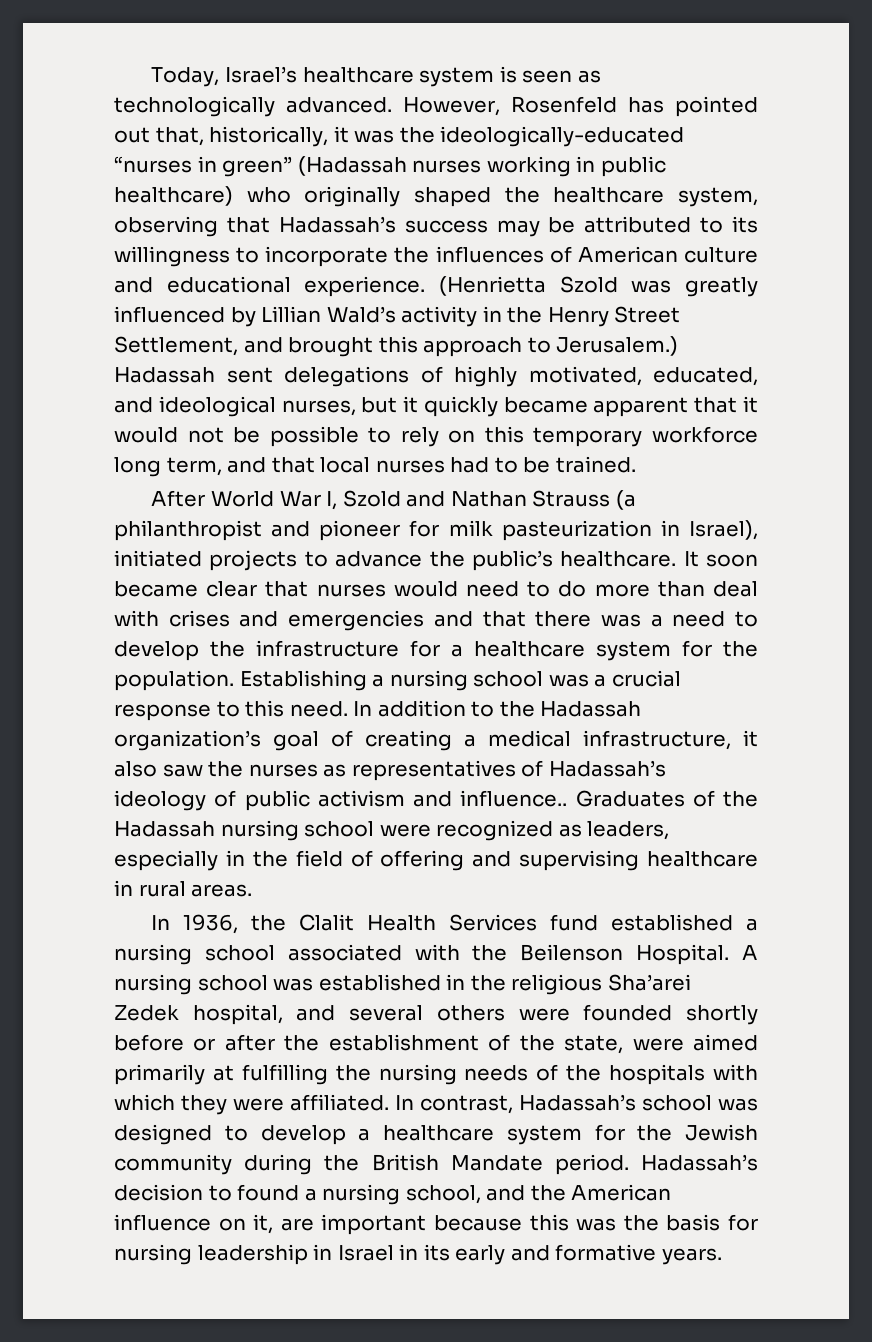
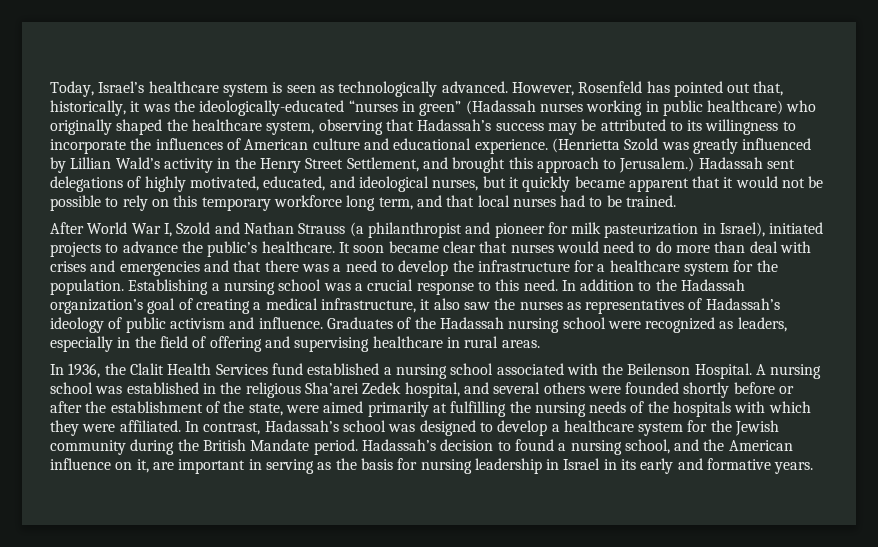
[460,790,568,807] influence.. -> [258,317,323,329] influence.
[434,1214,617,1231] because this was -> [248,459,332,474] in serving as

